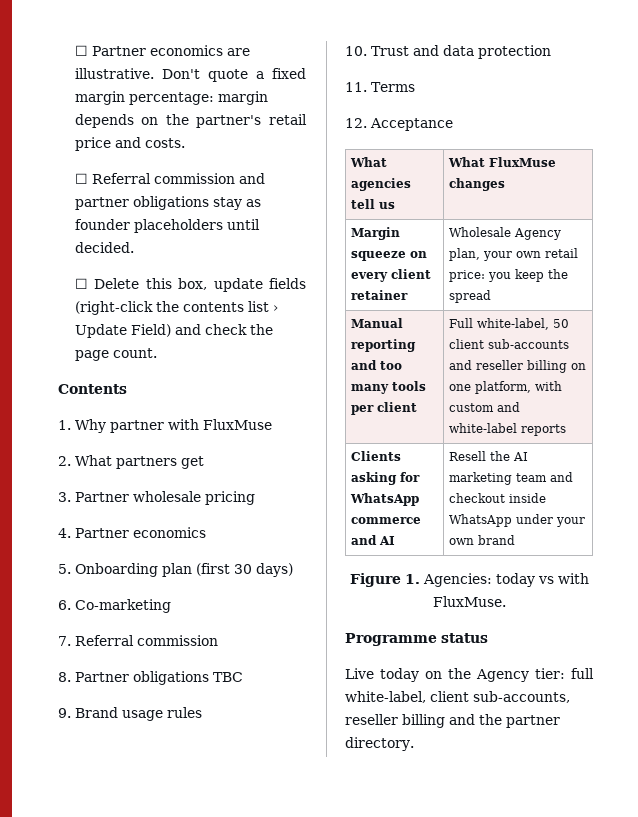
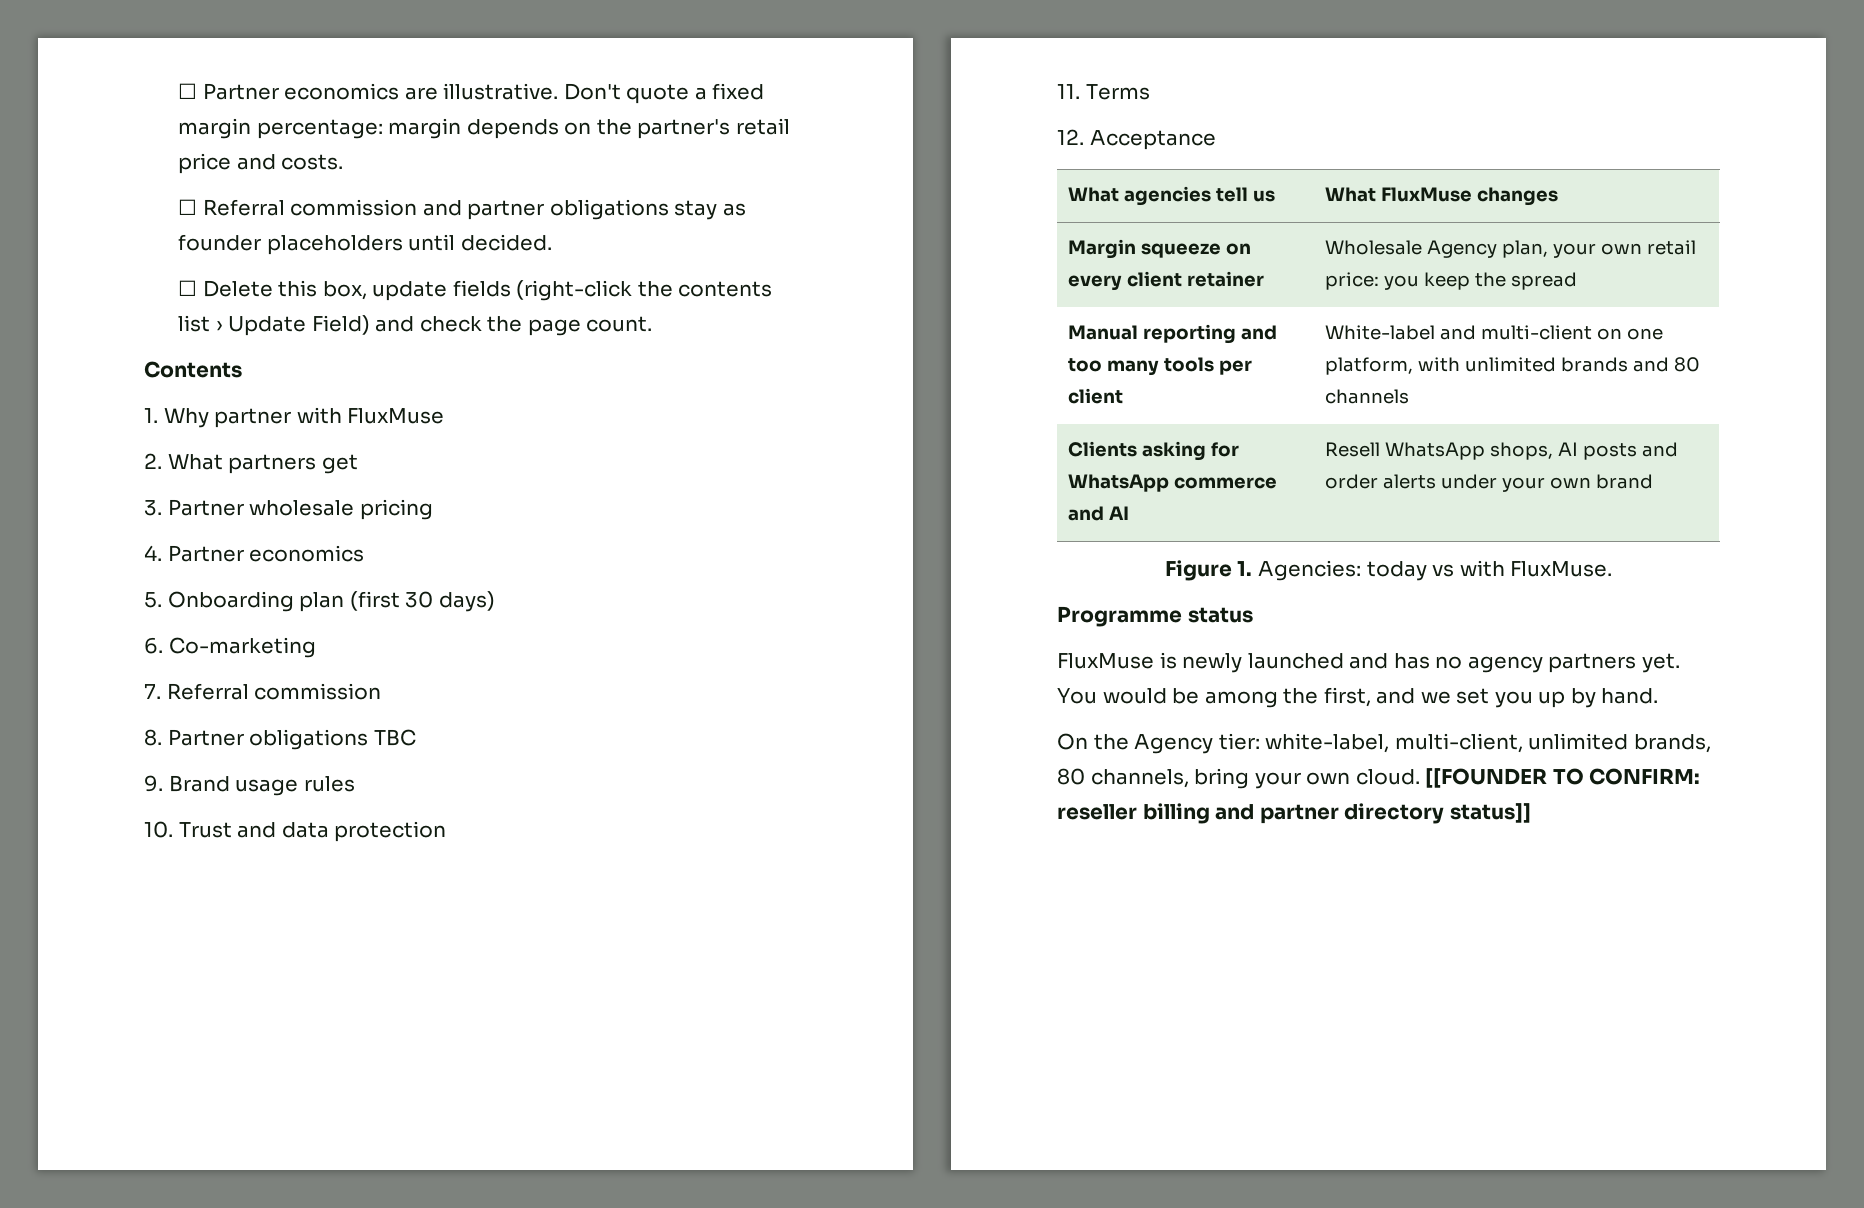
[448,318,569,330] [448,339,569,349] [448,360,586,373] [448,381,562,394] [448,402,520,412] [448,423,566,436] Full white-label, 50 client sub-accounts and reseller billing on one platform, with custom and white-label reports -> [1324,325,1663,340] [1324,357,1700,375] [1324,389,1409,404] White-label and multi-client on one platform, with unlimited brands and 80 channels
[489,451,528,461] [448,472,573,485] [448,493,546,503] [448,514,512,527] the AI marketing team and checkout inside WhatsApp -> [1384,442,1678,460] [1324,474,1436,489] WhatsApp shops, AI posts and order alerts
[345,668,594,682] [345,691,570,703] [345,714,560,728] [345,737,414,751] Live today on the Agency tier: full white-label, client sub-accounts, reseller billing and the partner directory. -> [1057,652,1680,673] [1057,687,1659,708] [1057,733,1711,754] [1057,768,1701,789] [1057,803,1531,824] FluxMuse is newly launched and has no agency partners yet. You would be among the first, and we set you up by hand. // On the Agency tier: white-label, multi-client, unlimited brands, 80 channels, bring your own cloud. [[FOUNDER TO CONFIRM: reseller billing and partner directory status]]

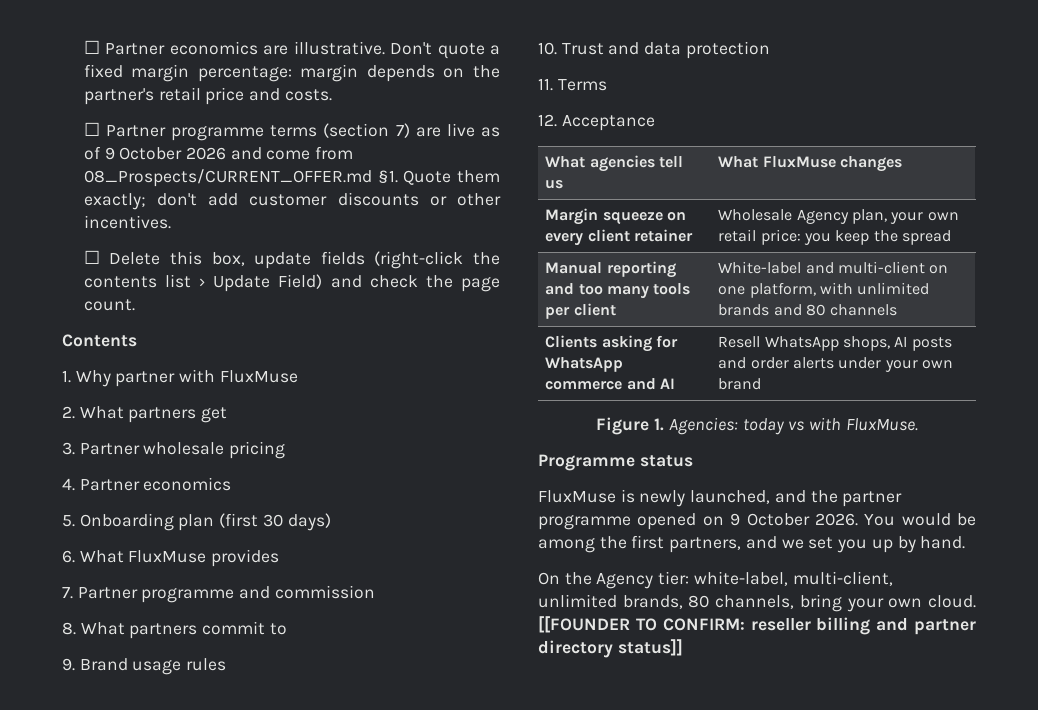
[202,199,746,220] [178,234,552,255] Referral commission and partner obligations stay as founder placeholders until decided. -> [105,123,500,141] [83,146,354,160] [83,169,500,187] [83,192,502,210] [83,215,171,229] Partner programme terms (section 7) are live as of 9 October 2026 and come from 08_Prospects/CURRENT_OFFER.md §1. Quote them exactly; don't add customer discounts or other incentives.
[168,637,316,658] [144,683,382,700] [144,729,416,750] Co-marketing // 7. Referral commission // 8. Partner obligations TBC -> [79,549,280,567] [62,585,375,603] [62,621,287,639] What FluxMuse provides // 7. Partner programme and commission // 8. What partners commit to
[1247,653,1680,673] launched and has no agency partners yet. -> [690,490,903,507] [538,513,858,530] launched, and the partner programme opened on 9 October 2026.
[1323,687,1371,707] first, -> [631,535,742,553] first partners,

